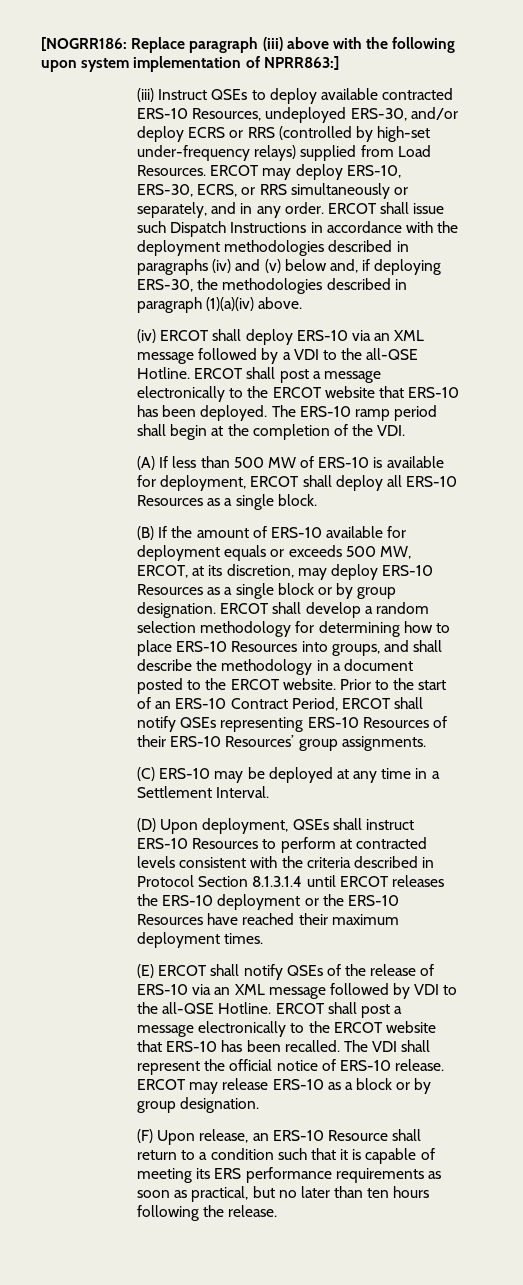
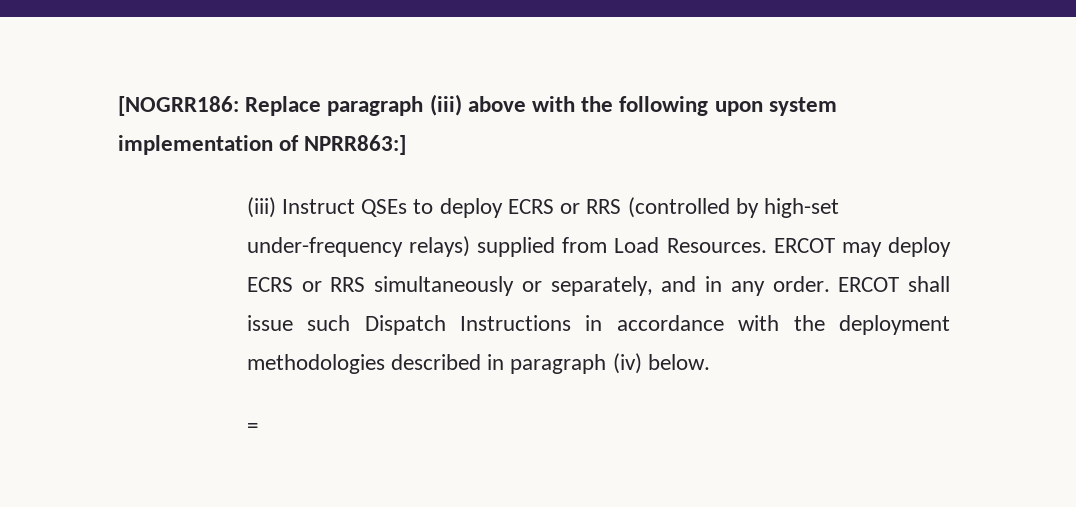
[320,88,454,100] [136,107,458,123] [136,126,184,142] available contracted ERS-10 Resources, undeployed ERS-30, and/or deploy -> (503, 208) none
[346,165,401,178] [136,184,238,197] ERS-10, ERS-30, ECRS, -> [246,277,293,292] ECRS
[136,259,442,275] [136,278,407,294] [136,297,303,313] [136,329,425,345] [136,348,419,364] [136,367,381,383] [136,386,460,402] [136,405,438,421] [136,424,406,440] [136,456,444,470] [136,475,458,491] [136,494,317,510] [136,526,407,540] [136,545,411,561] [136,564,434,580] [136,583,397,599] [136,602,429,618] [136,621,450,637] [136,640,443,656] [136,659,413,675] [136,678,447,694] [136,697,424,711] [136,716,447,732] [136,735,426,751] [136,767,440,783] [136,786,270,798] [136,818,414,834] [136,837,427,853] [136,856,435,868] [136,875,444,887] [136,894,399,910] [136,913,399,925] [136,932,264,948] [136,964,435,980] [136,983,458,999] [136,1002,403,1018] [136,1021,436,1037] [136,1040,431,1052] [136,1059,445,1075] [136,1078,432,1094] [136,1097,260,1113] [136,1129,422,1145] [136,1148,435,1164] [136,1167,441,1183] [136,1186,430,1202] [136,1205,278,1221] paragraphs (iv) and (v) below and, if deploying ERS-30, the methodologies described in paragraph (1)(a)(iv) above. // (iv) ERCOT shall deploy ERS-10 via an XML message followed by a VDI to the all-QSE Hotline. ERCOT shall post a message electronically to the ERCOT website that ERS-10 has been deployed. The ERS-10 ramp period shall begin at the completion of the VDI. // (A) If less than 500 MW of ERS-10 is available for deployment, ERCOT shall deploy all ERS-10 Resources as a single block. // (B) If the amount of ERS-10 available for deployment equals or exceeds 500 MW, ERCOT, at its discretion, may deploy ERS-10 Resources as a single block or by group designation. ERCOT shall develop a random selection methodology for determining how to place ERS-10 Resources into groups, and shall describe the methodology in a document posted to the ERCOT website. Prior to the start of an ERS-10 Contract Period, ERCOT shall notify QSEs representing ERS-10 Resources of their ERS-10 Resources’ group assignments. // (C) ERS-10 may be deployed at any time in a Settlement Interval. // (D) Upon deployment, QSEs shall instruct ERS-10 Resources to perform at contracted levels consistent with the criteria described in Protocol Section 8.1.3.1.4 until ERCOT releases the ERS-10 deployment or the ERS-10 Resources have reached their maximum deployment times. // (E) ERCOT shall notify QSEs of the release of ERS-10 via an XML message followed by VDI to the all-QSE Hotline. ERCOT shall post a message electronically to the ERCOT website that ERS-10 has been recalled. The VDI shall represent the official notice of ERS-10 release. ERCOT may release ERS-10 as a block or by group designation. // (F) Upon release, an ERS-10 Resource shall return to a condition such that it is capable of meeting its ERS performance requirements as soon as practical, but no later than ten hours following the release. -> [510,353,710,374] [246,423,258,433] paragraph (iv) below. // =

